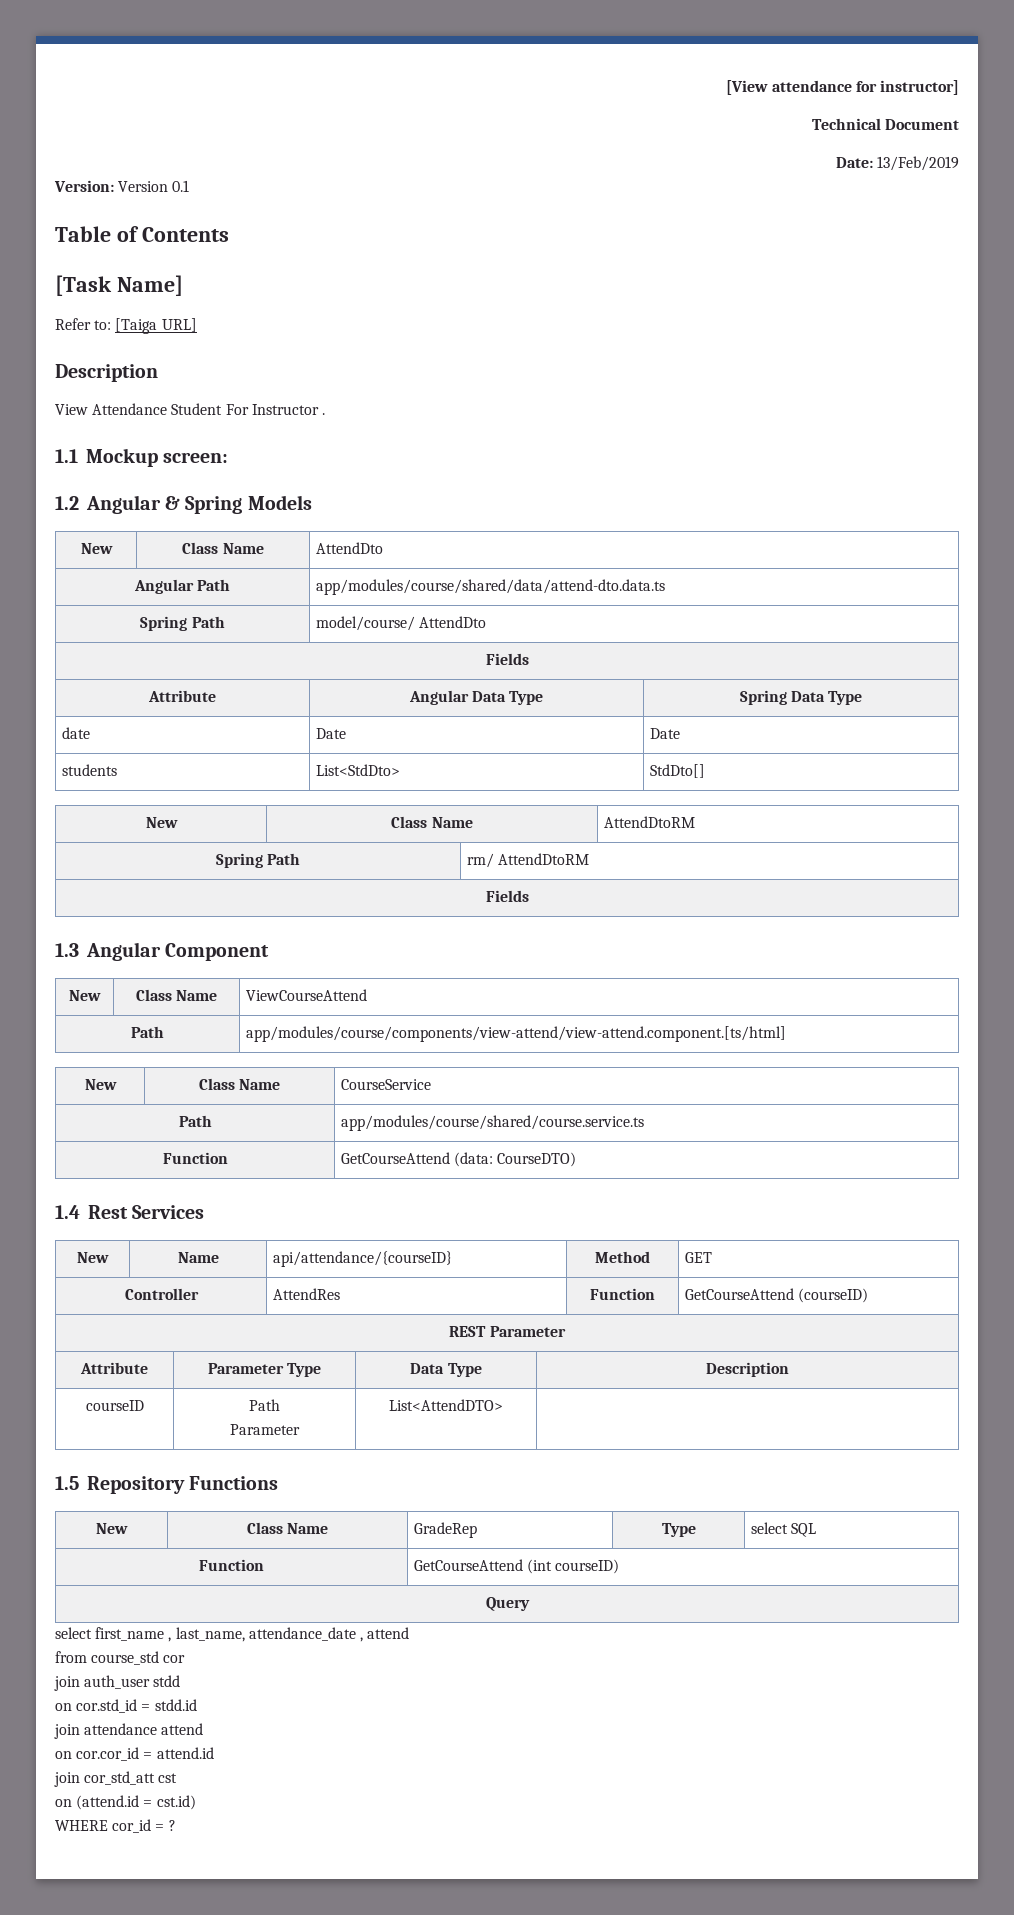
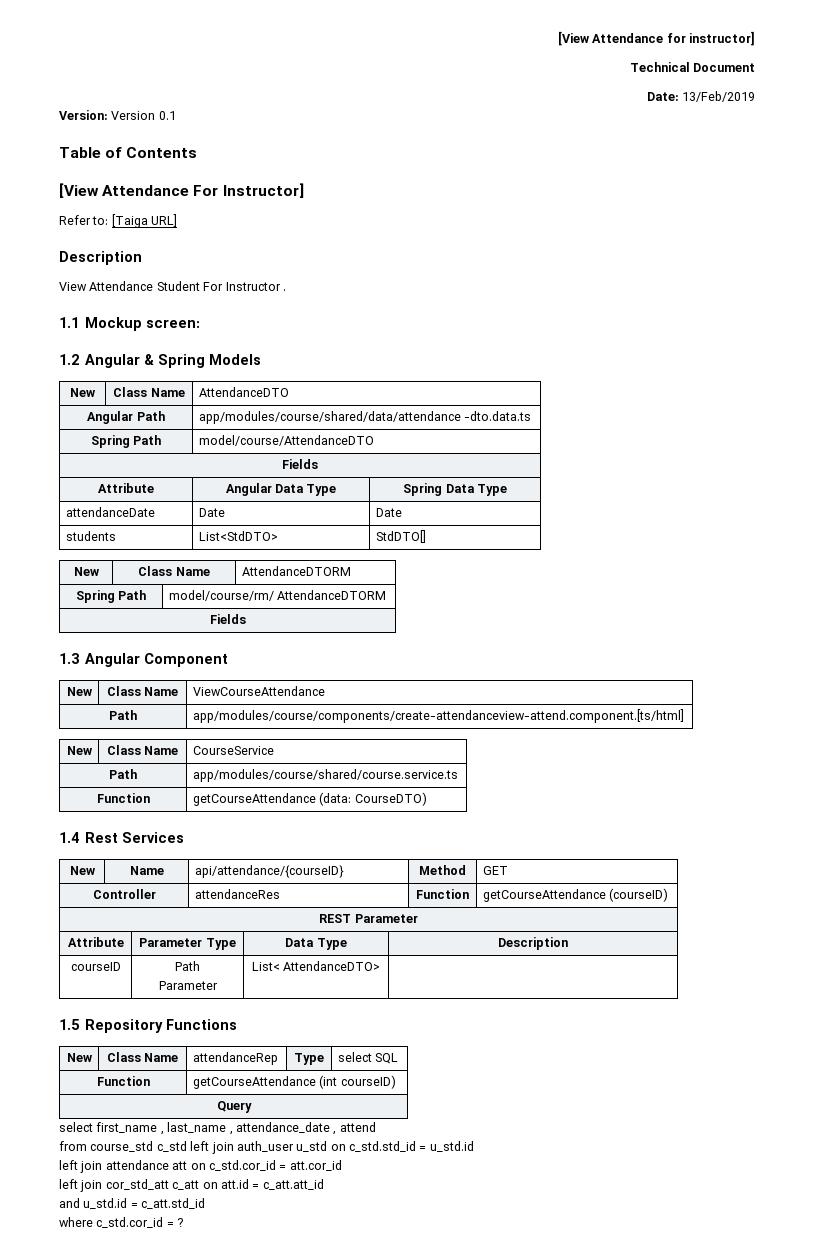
[726,80,852,95] [View attendance -> [557,31,664,46] [View Attendance
[55,275,183,296] [Task Name] -> [59,183,304,198] [View Attendance For Instructor]
[315,542,383,554] AttendDto -> [198,387,289,397] AttendanceDTO
[315,579,665,595] [140,616,225,631] [315,616,486,631] app/modules/course/shared/data/attend-dto.data.ts // Spring Path | model/course/ AttendDto -> [198,411,532,424] [90,435,162,448] [198,435,374,446] app/modules/course/shared/data/attendance -dto.data.ts // Spring Path | model/course/AttendanceDTO
[61,727,90,739] date -> [65,507,155,517] attendanceDate
[315,764,400,776] [649,764,705,778] [145,817,178,828] [391,816,473,828] [603,816,695,828] [215,853,301,868] [466,853,589,868] List<StdDto> | StdDto[] // New | Class Name | AttendDtoRM // Spring Path | rm/ AttendDtoRM -> [198,531,278,541] [375,530,426,543] [73,567,99,576] [138,566,210,576] [241,566,351,576] [75,590,147,603] [168,590,387,601] List<StdDTO> | StdDTO[] // New | Class Name | AttendanceDTORM // Spring Path | model/course/rm/ AttendanceDTORM
[245,989,367,1001] [131,1026,164,1038] [245,1026,786,1042] ViewCourseAttend // Path | app/modules/course/components/view-attend/view-attend.component.[ts/html] -> [192,686,325,696] [109,710,137,720] [192,709,684,723] ViewCourseAttendance // Path | app/modules/course/components/create-attendanceview-attend.component.[ts/html]
[340,1152,450,1164] GetCourseAttend -> [192,793,316,806] getCourseAttendance
[272,1288,340,1300] [590,1288,655,1300] [684,1288,794,1300] AttendRes | Function | GetCourseAttend -> [194,889,280,899] [416,889,469,899] [482,889,606,902] attendanceRes | Function | getCourseAttendance
[389,1399,503,1411] List<AttendDTO> -> [251,961,381,971] List< AttendanceDTO>
[413,1522,477,1538] GradeRep -> [192,1052,278,1065] attendanceRep
[413,1559,523,1571] GetCourseAttend -> [192,1076,316,1089] getCourseAttendance
[175,1627,245,1642] last_name, -> [167,1122,233,1135] last_name ,
[163,1655,186,1663] [54,1675,181,1691] [55,1699,197,1713] [54,1723,204,1739] [55,1747,214,1761] [54,1771,178,1787] [55,1795,196,1810] [55,1819,152,1833] cor // join auth_user stdd // on cor.std_id = stdd.id // join attendance attend // on cor.cor_id = attend.id // join cor_std_att cst // on (attend.id = cst.id) // WHERE cor_id -> [156,1141,474,1154] [59,1160,342,1173] [59,1179,324,1192] [59,1198,206,1209] [59,1217,164,1228] c_std left join auth_user u_std on c_std.std_id = u_std.id // left join attendance att on c_std.cor_id = att.cor_id // left join cor_std_att c_att on att.id = c_att.att_id // and u_std.id = c_att.std_id // where c_std.cor_id

